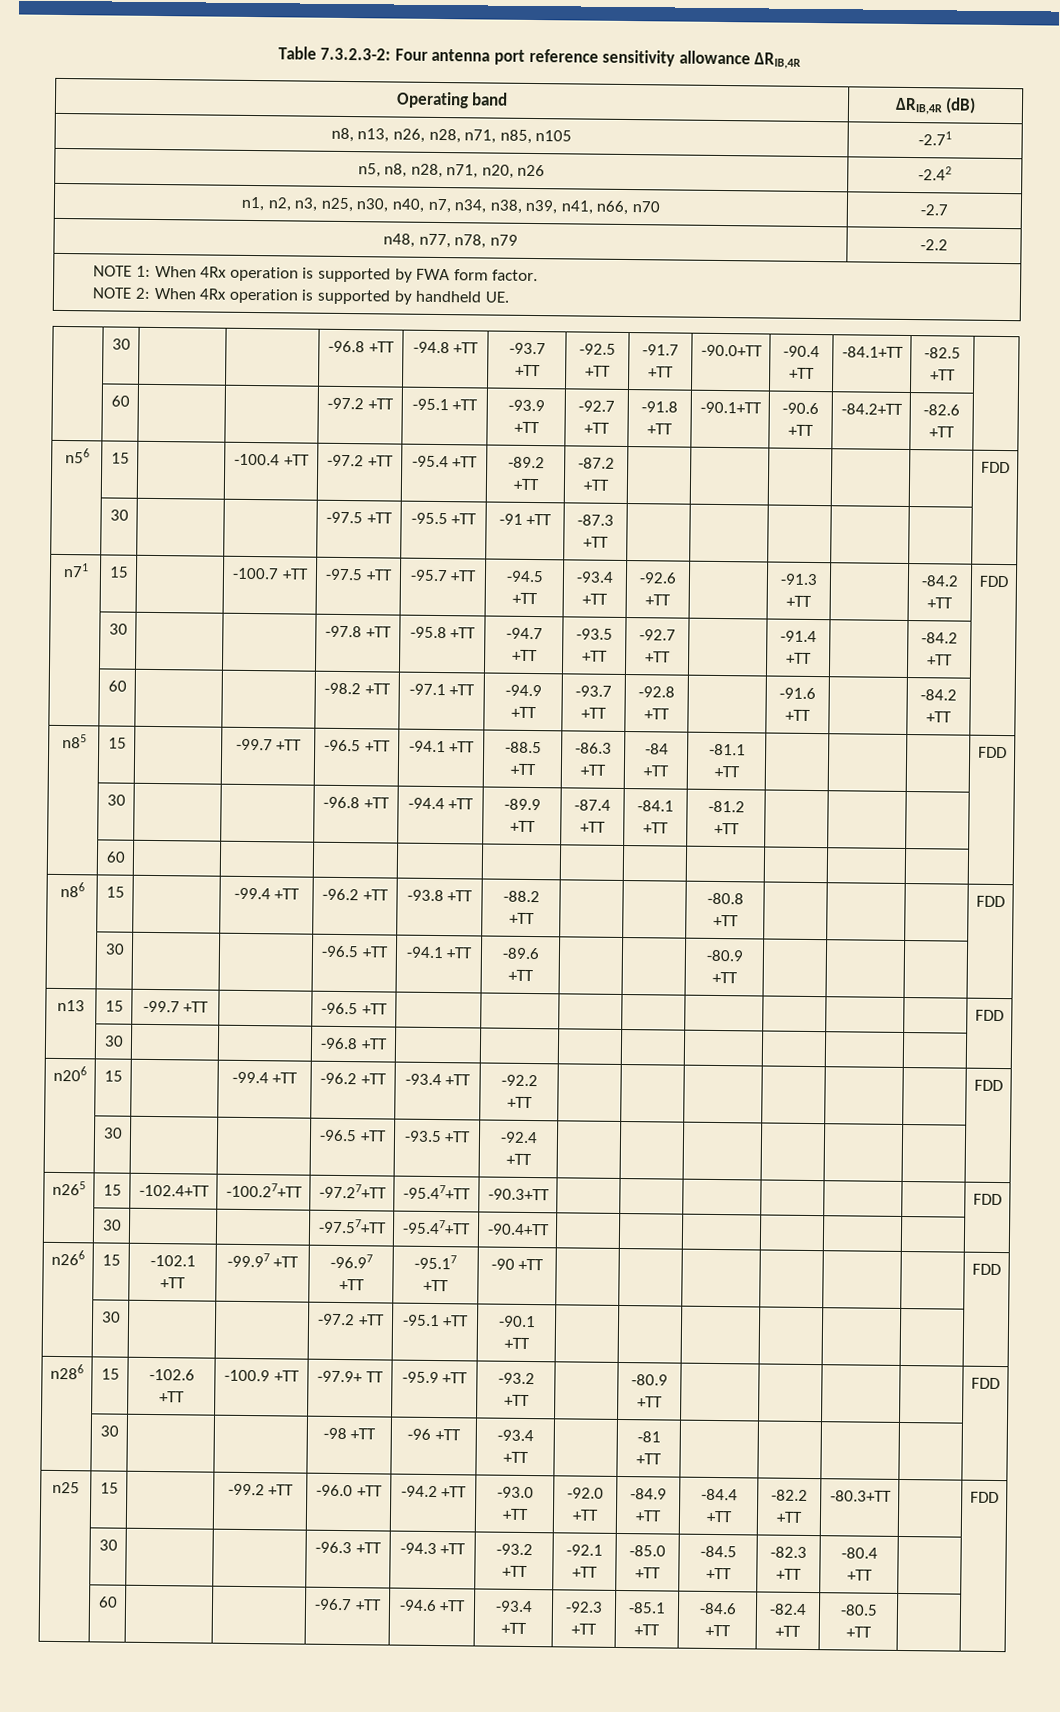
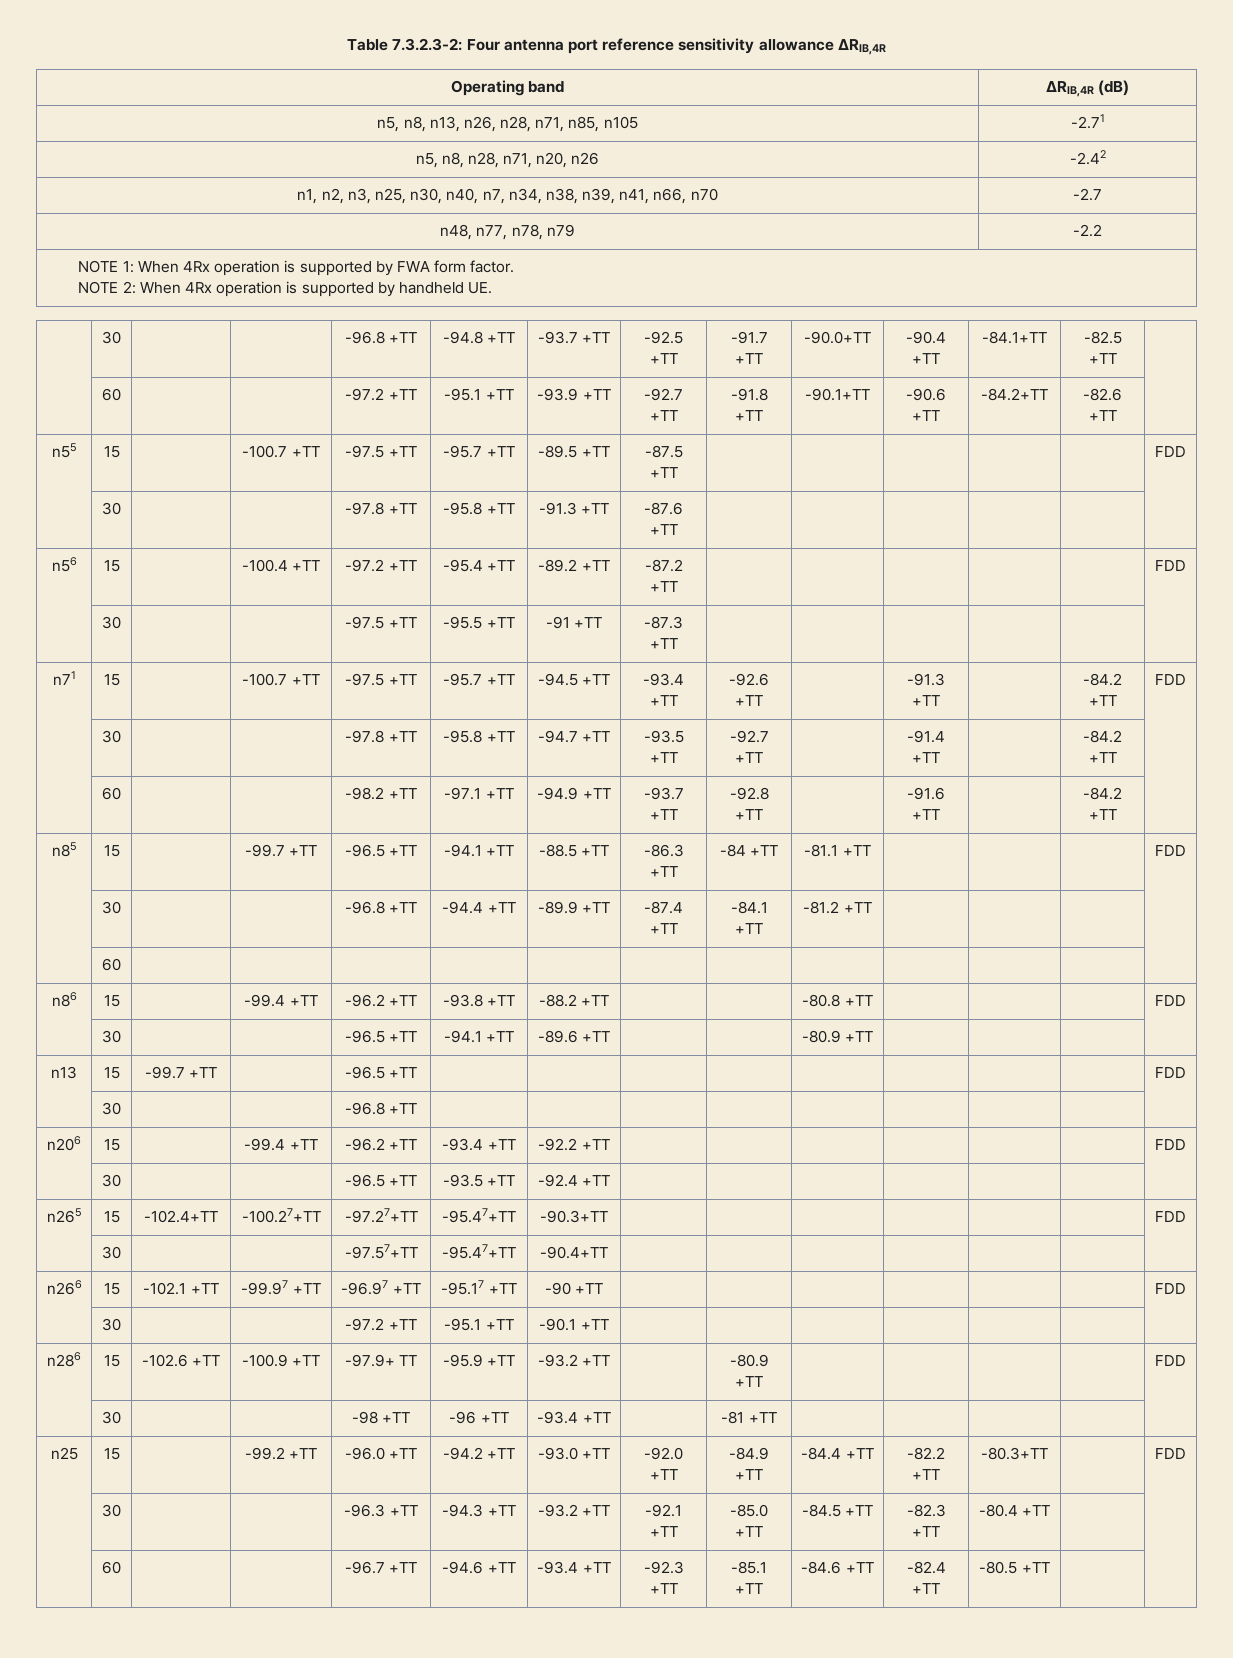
(977, 105) none -> [377,117,400,132] n5,
(955, 432) none -> [51,443,77,458] [103,446,120,458] [242,445,320,458] [345,445,417,458] [443,445,515,458] [538,445,610,458] [644,445,683,458] [649,467,678,478] [1155,446,1186,457] [102,502,121,515] [345,502,417,515] [443,502,515,515] [538,502,610,515] [644,502,683,515] [649,524,678,535] // n55 | 15 | | -100.7 +TT | -97.5 +TT | -95.7 +TT | -89.5 +TT | -87.5 +TT | | | | | | FDD // | 30 | | | -97.8 +TT | -95.8 +TT | -91.3 +TT | -87.6 +TT | | | | | |

